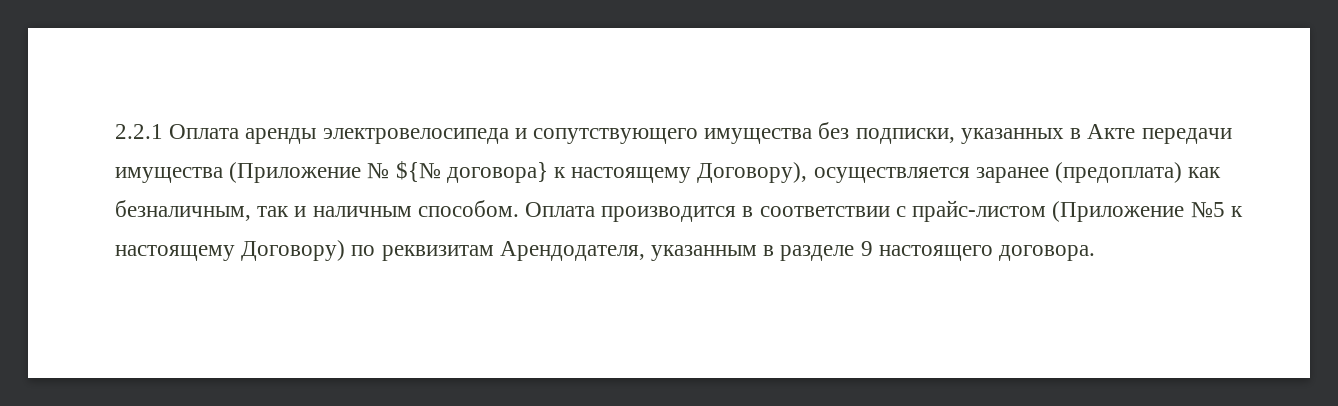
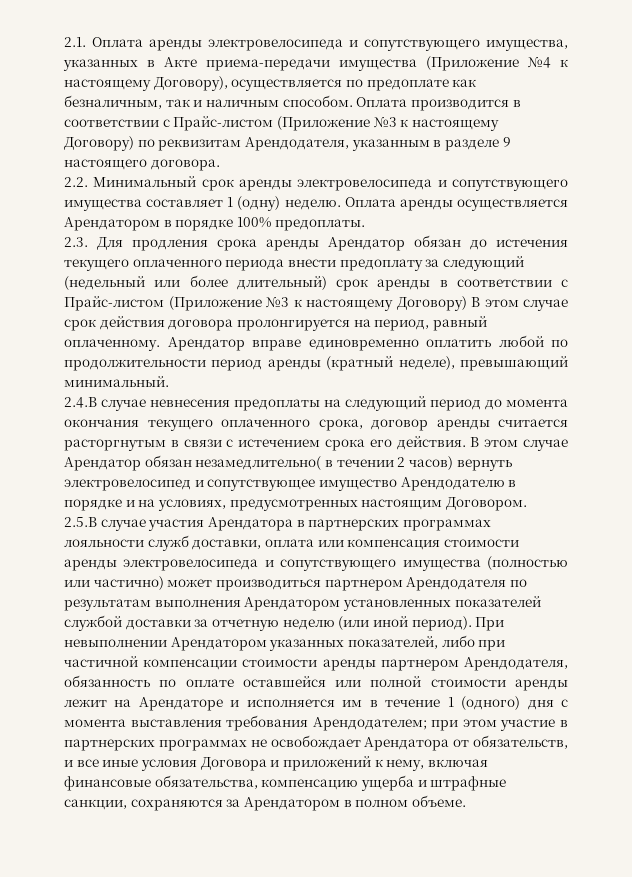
[115,124,163,139] 2.2.1 -> [64,37,86,47] 2.1.
[704,122,955,144] имущества без подписки, -> [486,39,568,51] имущества,
[1141,128,1232,144] передачи -> [206,59,330,71] приема-передачи
[367,161,548,183] № ${№ договора} -> [528,57,551,68] №4
[975,162,1183,183] заранее (предоплата) -> [345,79,449,91] по предоплате
[912,200,1225,222] прайс-листом (Приложение №5 -> [173,116,397,131] Прайс-листом (Приложение №3
(1096, 253) none -> [64,176,568,191] [64,196,568,211] [64,217,365,231] [64,235,568,251] [64,256,524,271] [64,275,568,291] [64,296,568,311] [64,316,487,331] [64,335,568,351] [64,356,568,371] [64,376,169,387] [64,396,568,411] [64,419,568,431] [64,436,569,451] [64,455,512,471] [64,477,517,491] [64,497,527,511] [64,517,491,531] [64,535,519,551] [64,556,568,571] [64,576,527,591] [64,596,541,611] [64,615,505,631] [64,635,506,651] [64,656,568,671] [64,675,568,691] [64,696,568,711] [64,715,568,731] [64,735,568,751] [64,756,488,771] [64,775,507,791] [64,795,466,811] // 2.2. Минимальный срок аренды электровелосипеда и сопутствующего имущества составляет 1 (одну) неделю. Оплата аренды осуществляется Арендатором в порядке 100% предоплаты. // 2.3. Для продления срока аренды Арендатор обязан до истечения текущего оплаченного периода внести предоплату за следующий (недельный или более длительный) срок аренды в соответствии с Прайс-листом (Приложение №3 к настоящему Договору) В этом случае срок действия договора пролонгируется на период, равный оплаченному. Арендатор вправе единовременно оплатить любой по продолжительности период аренды (кратный неделе), превышающий минимальный. // 2.4.В случае невнесения предоплаты на следующий период до момента окончания текущего оплаченного срока, договор аренды считается расторгнутым в связи с истечением срока его действия. В этом случае Арендатор обязан незамедлительно( в течении 2 часов) вернуть электровелосипед и сопутствующее имущество Арендодателю в порядке и на условиях, предусмотренных настоящим Договором. // 2.5.В случае участия Арендатора в партнерских программах лояльности служб доставки, оплата или компенсация стоимости аренды электровелосипеда и сопутствующего имущества (полностью или частично) может производиться партнером Арендодателя по результатам выполнения Арендатором установленных показателей службой доставки за отчетную неделю (или иной период). При невыполнении Арендатором указанных показателей, либо при частичной компенсации стоимости аренды партнером Арендодателя, обязанность по оплате оставшейся или полной стоимости аренды лежит на Арендаторе и исполняется им в течение 1 (одного) дня с момента выставления требования Арендодателем; при этом участие в партнерских программах не освобождает Арендатора от обязательств, и все иные условия Договора и приложений к нему, включая финансовые обязательства, компенсацию ущерба и штрафные санкции, сохраняются за Арендатором в полном объеме.

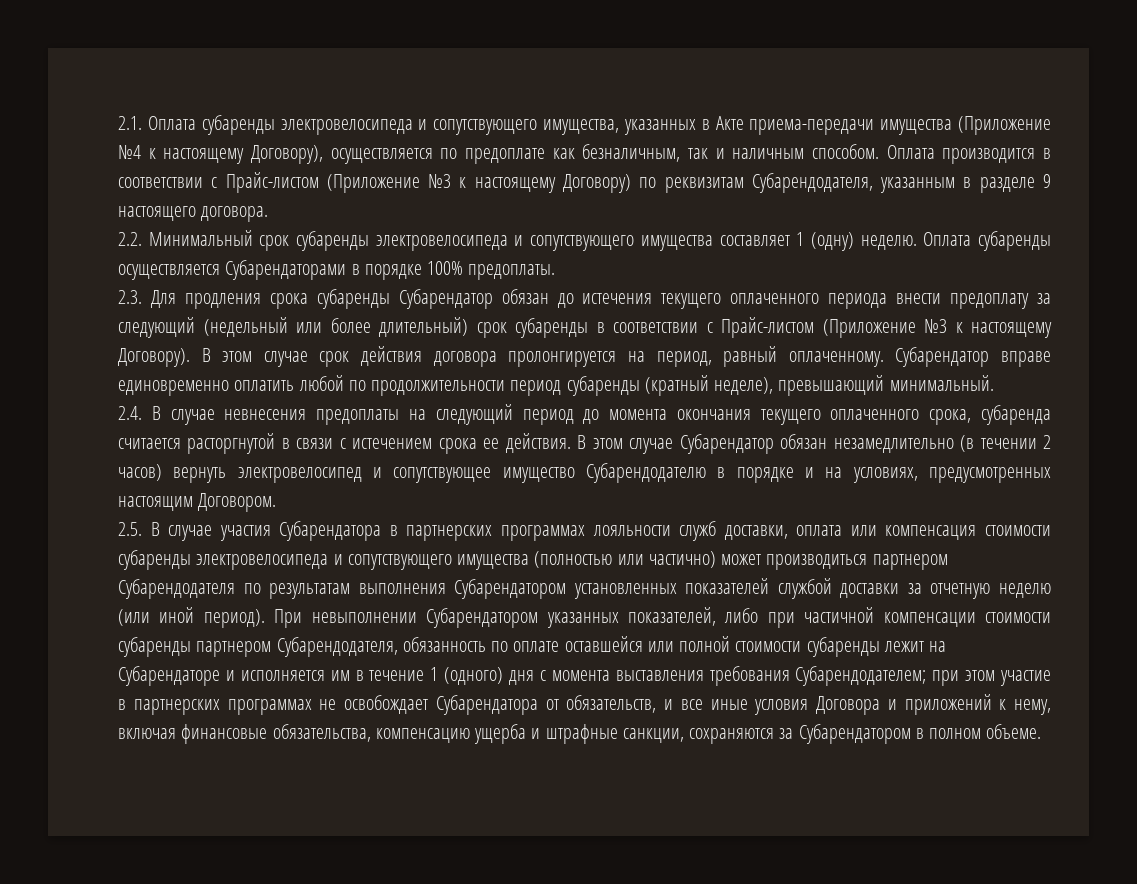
[149,39,202,51] аренды -> [201,115,275,135] субаренды
[244,137,349,151] Арендодателя, -> [751,173,873,193] Субарендодателя,
[239,179,292,191] аренды -> [296,231,370,251] субаренды
[399,199,568,211] [64,217,160,231] аренды осуществляется Арендатором -> [978,231,1052,251] [118,260,347,280] субаренды осуществляется Субарендаторами
[266,237,405,251] аренды Арендатор -> [316,289,493,309] субаренды Субарендатор
[377,279,568,291] [64,296,467,311] аренды в соответствии с Прайс-листом (Приложение №3 к настоящему Договору) -> [515,317,1052,338] [118,348,190,367] субаренды в соответствии с Прайс-листом (Приложение №3 к настоящему Договору).
[167,337,245,351] Арендатор -> [895,347,990,367] Субарендатор
[267,359,321,371] аренды -> [566,376,640,396] субаренды
[64,397,97,408] 2.4.В -> [118,406,161,420] 2.4. В
[371,419,568,431] [64,439,166,451] договор аренды считается расторгнутым -> [981,405,1051,425] [118,433,276,454] субаренда считается расторгнутой
[369,439,392,447] его -> [483,438,500,449] ее
[64,455,333,471] Арендатор обязан незамедлительно( в -> [679,434,975,454] Субарендатор обязан незамедлительно (в
[400,477,505,491] Арендодателю -> [586,463,706,483] Субарендодателю
[64,517,97,527] 2.5.В -> [118,522,160,536] 2.5. В
[207,517,293,531] Арендатора -> [279,521,382,541] Субарендатора
[64,559,117,571] аренды -> [118,550,191,570] субаренды
[406,577,507,591] Арендодателя -> [118,579,235,599] Субарендодателя
[244,597,341,611] Арендатором -> [454,579,567,599] Субарендатором
[170,637,267,651] Арендатором -> [426,608,539,628] Субарендатором
[322,657,568,671] аренды партнером Арендодателя, -> [118,637,398,657] субаренды партнером Субарендодателя,
[515,679,568,691] аренды -> [806,637,880,657] субаренды
[138,697,223,711] Арендаторе -> [118,666,220,686] Субарендаторе
[312,717,427,731] Арендодателем; -> [795,666,927,686] Субарендодателем;
[364,737,450,751] Арендатора -> [435,695,538,715] Субарендатора
[243,797,340,811] Арендатором -> [798,724,911,744] Субарендатором

